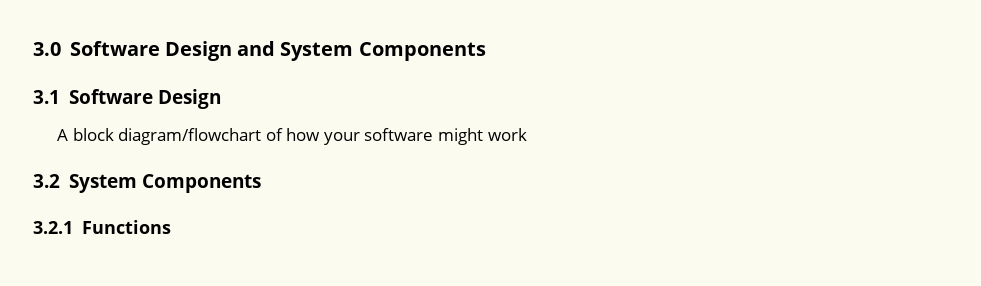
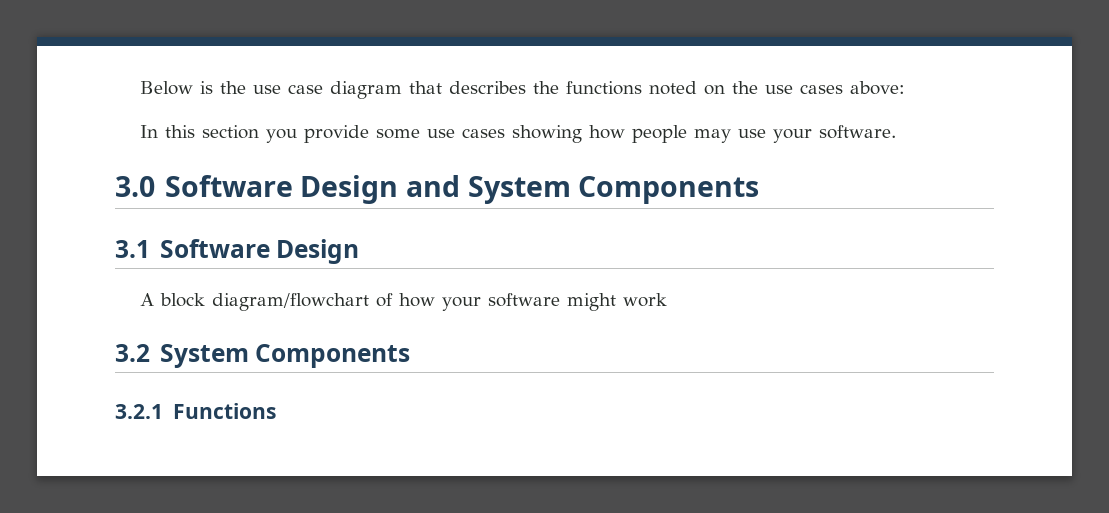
(33, 49) none -> [140,81,906,99] [140,125,897,143] Below is the use case diagram that describes the functions noted on the use cases above: // In this section you provide some use cases showing how people may use your software. //

